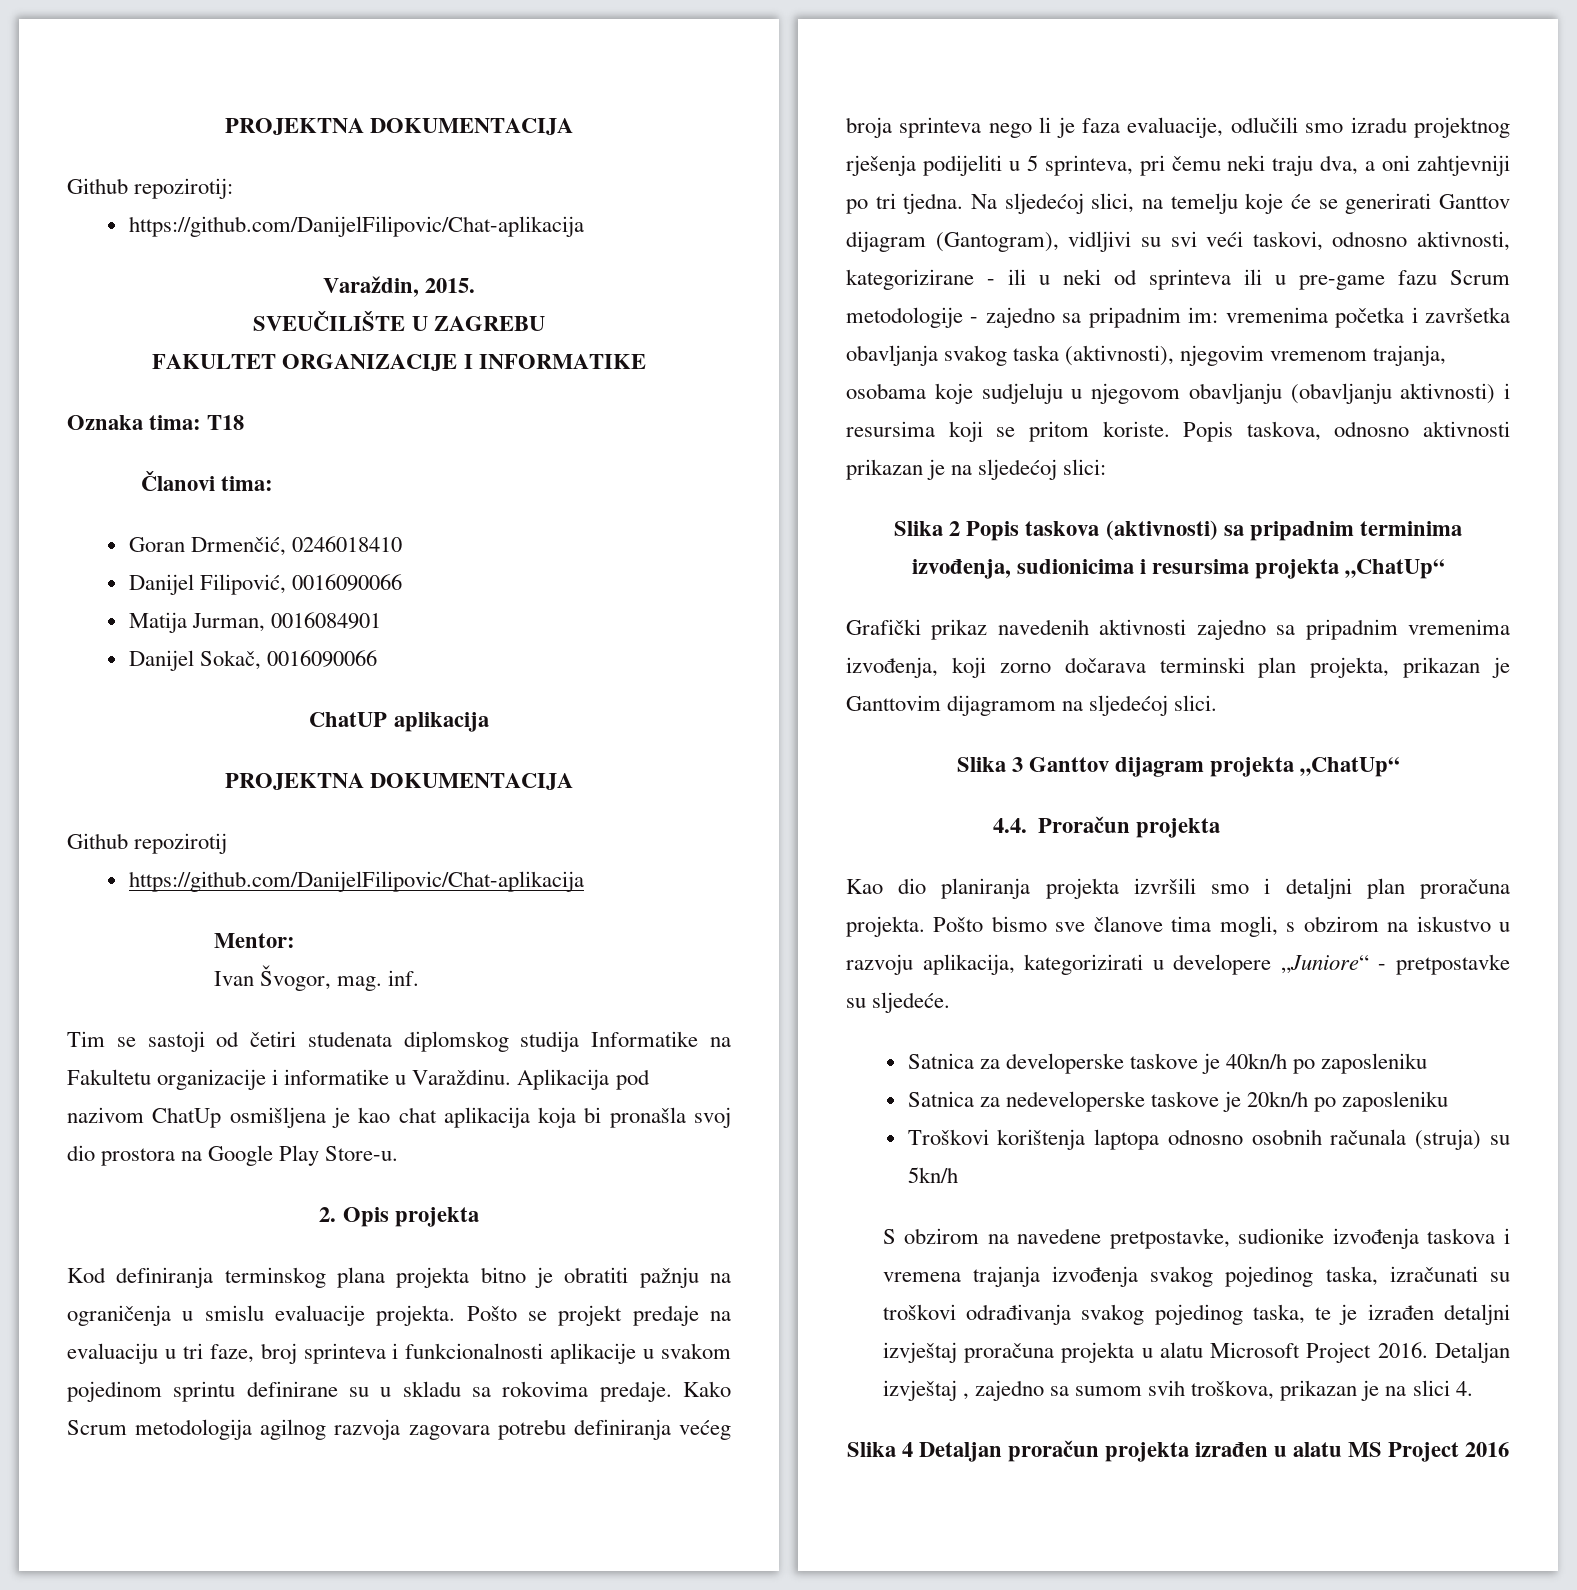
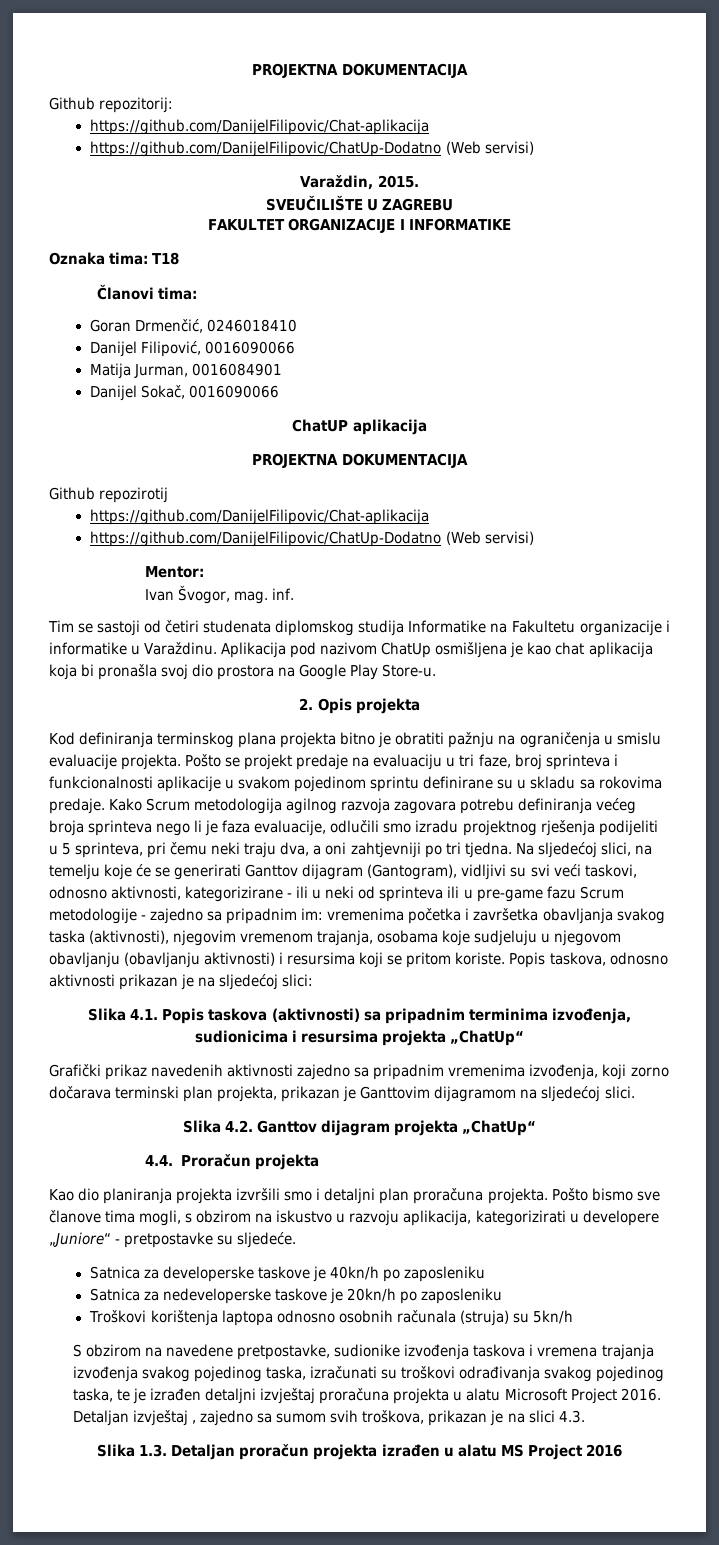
[224,118,574,135] [67,178,234,199] [128,216,584,237] PROJEKTNA DOKUMENTACIJA // Github repozirotij: // https://github.com/DanijelFilipovic/Chat-aplikacija -> [252,63,468,78] [49,97,174,113] [89,119,430,135] [89,141,534,157] PROJEKTNA DOKUMENTACIJA // Github repozitorij: // https://github.com/DanijelFilipovic/Chat-aplikacija // https://github.com/DanijelFilipovic/ChatUp-Dodatno (Web servisi)
(584, 881) none -> [89,531,534,547] // https://github.com/DanijelFilipovic/ChatUp-Dodatno (Web servisi)
[949,521,961,536] 2 -> [130,1009,159,1020] 4.1.
[1011,757,1023,772] 3 -> [224,1120,253,1132] 4.2.
[1455,1381,1473,1396] [846,1442,913,1457] 4. // Slika 4 -> [558,1410,585,1423] [97,1444,168,1457] 4.3. // Slika 1.3.

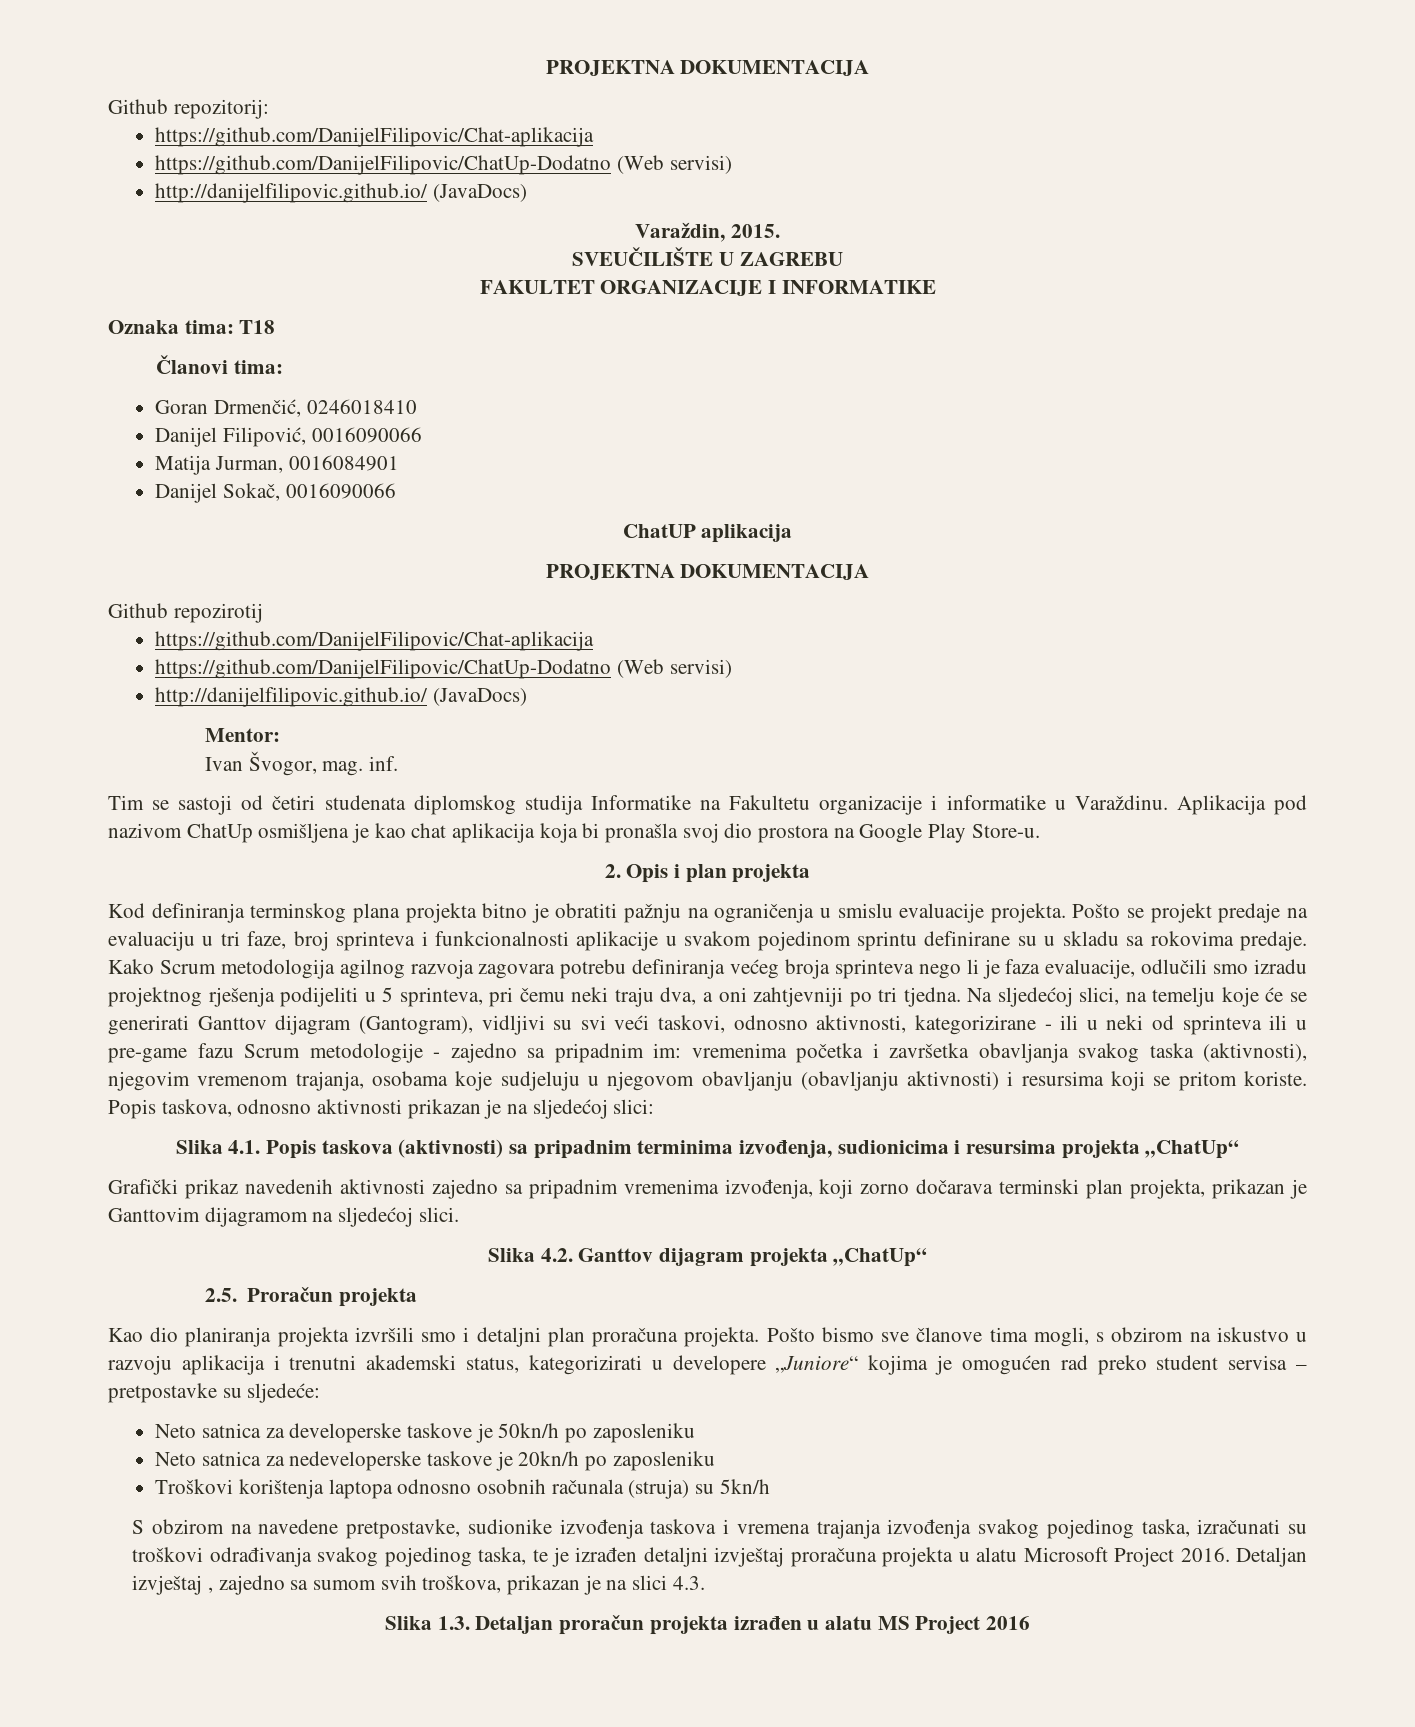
(534, 148) none -> [155,183,527,203] // http://danijelfilipovic.github.io/ (JavaDocs)
(534, 538) none -> [155,687,527,707] // http://danijelfilipovic.github.io/ (JavaDocs)
(352, 706) none -> [673,864,727,883] i plan
[145,1155,174,1166] 4.4. -> [204,1288,237,1302] 2.5.
[403,1210,659,1226] [49,1232,297,1248] [89,1266,140,1279] aplikacija, kategorizirati u developere „Juniore“ - pretpostavke su sljedeće. // Satnica -> [181,1355,1308,1375] [108,1383,321,1403] [155,1423,261,1438] aplikacija i trenutni akademski status, kategorizirati u developere „Juniore“ kojima je omogućen rad preko student servisa – pretpostavke su sljedeće: // Neto satnica
[329,1266,485,1282] [89,1288,140,1301] 40kn/h po zaposleniku // Satnica -> [498,1423,695,1443] [155,1451,261,1466] 50kn/h po zaposleniku // Neto satnica

